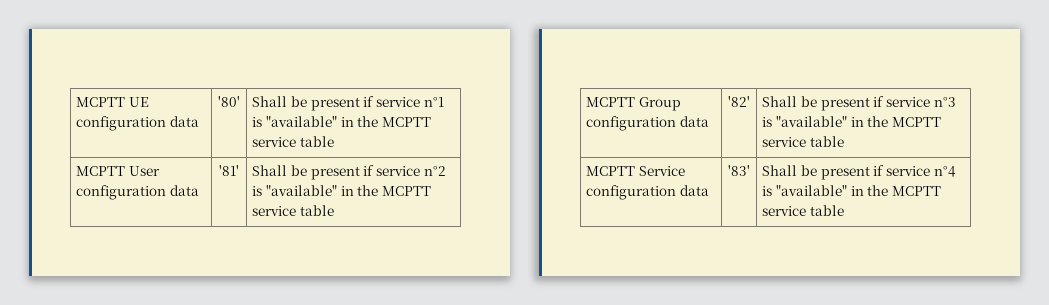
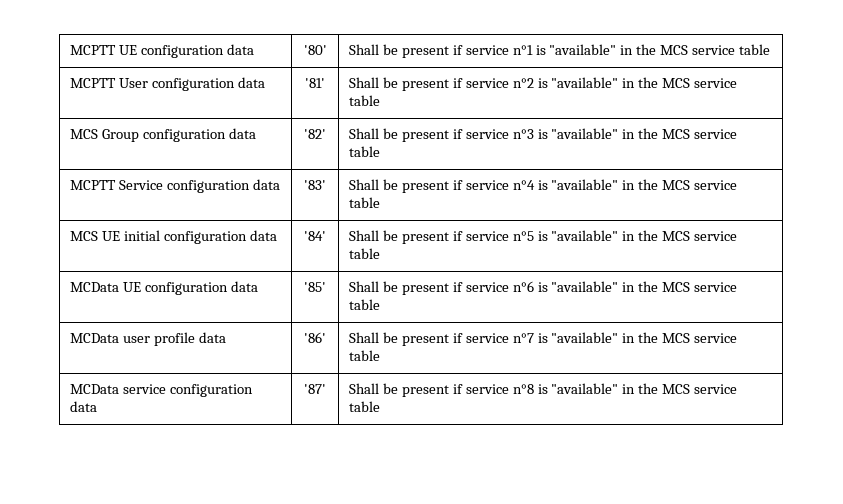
[381,117,431,127] MCPTT -> [660,45,689,55] MCS
[381,186,431,196] [252,205,334,216] [586,97,636,107] MCPTT service table // MCPTT -> [662,78,738,88] [349,95,381,106] [70,129,99,139] MCS service table // MCS
[891,117,941,127] MCPTT -> [662,129,691,139] MCS
[891,186,941,196] [762,205,844,216] MCPTT service table -> [662,180,738,190] [349,197,381,208] [70,230,277,244] [304,231,326,241] [349,230,738,244] [349,248,381,259] [70,281,258,295] [304,282,326,292] [349,281,738,295] [349,299,381,310] [70,332,226,346] [304,332,326,343] [349,332,738,346] [349,350,381,361] [70,384,253,397] [70,401,98,412] [304,384,326,394] [349,383,738,397] [349,401,381,412] MCS service table // MCS UE initial configuration data | '84' | Shall be present if service n°5 is "available" in the MCS service table // MCData UE configuration data | '85' | Shall be present if service n°6 is "available" in the MCS service table // MCData user profile data | '86' | Shall be present if service n°7 is "available" in the MCS service table // MCData service configuration data | '87' | Shall be present if service n°8 is "available" in the MCS service table

